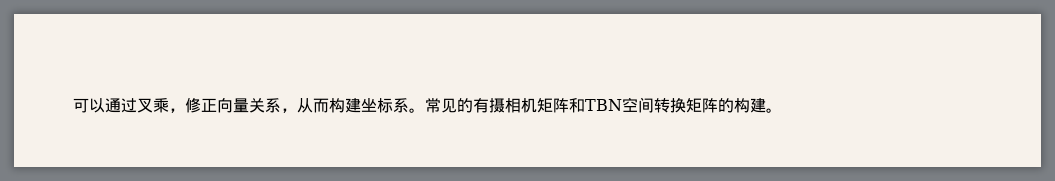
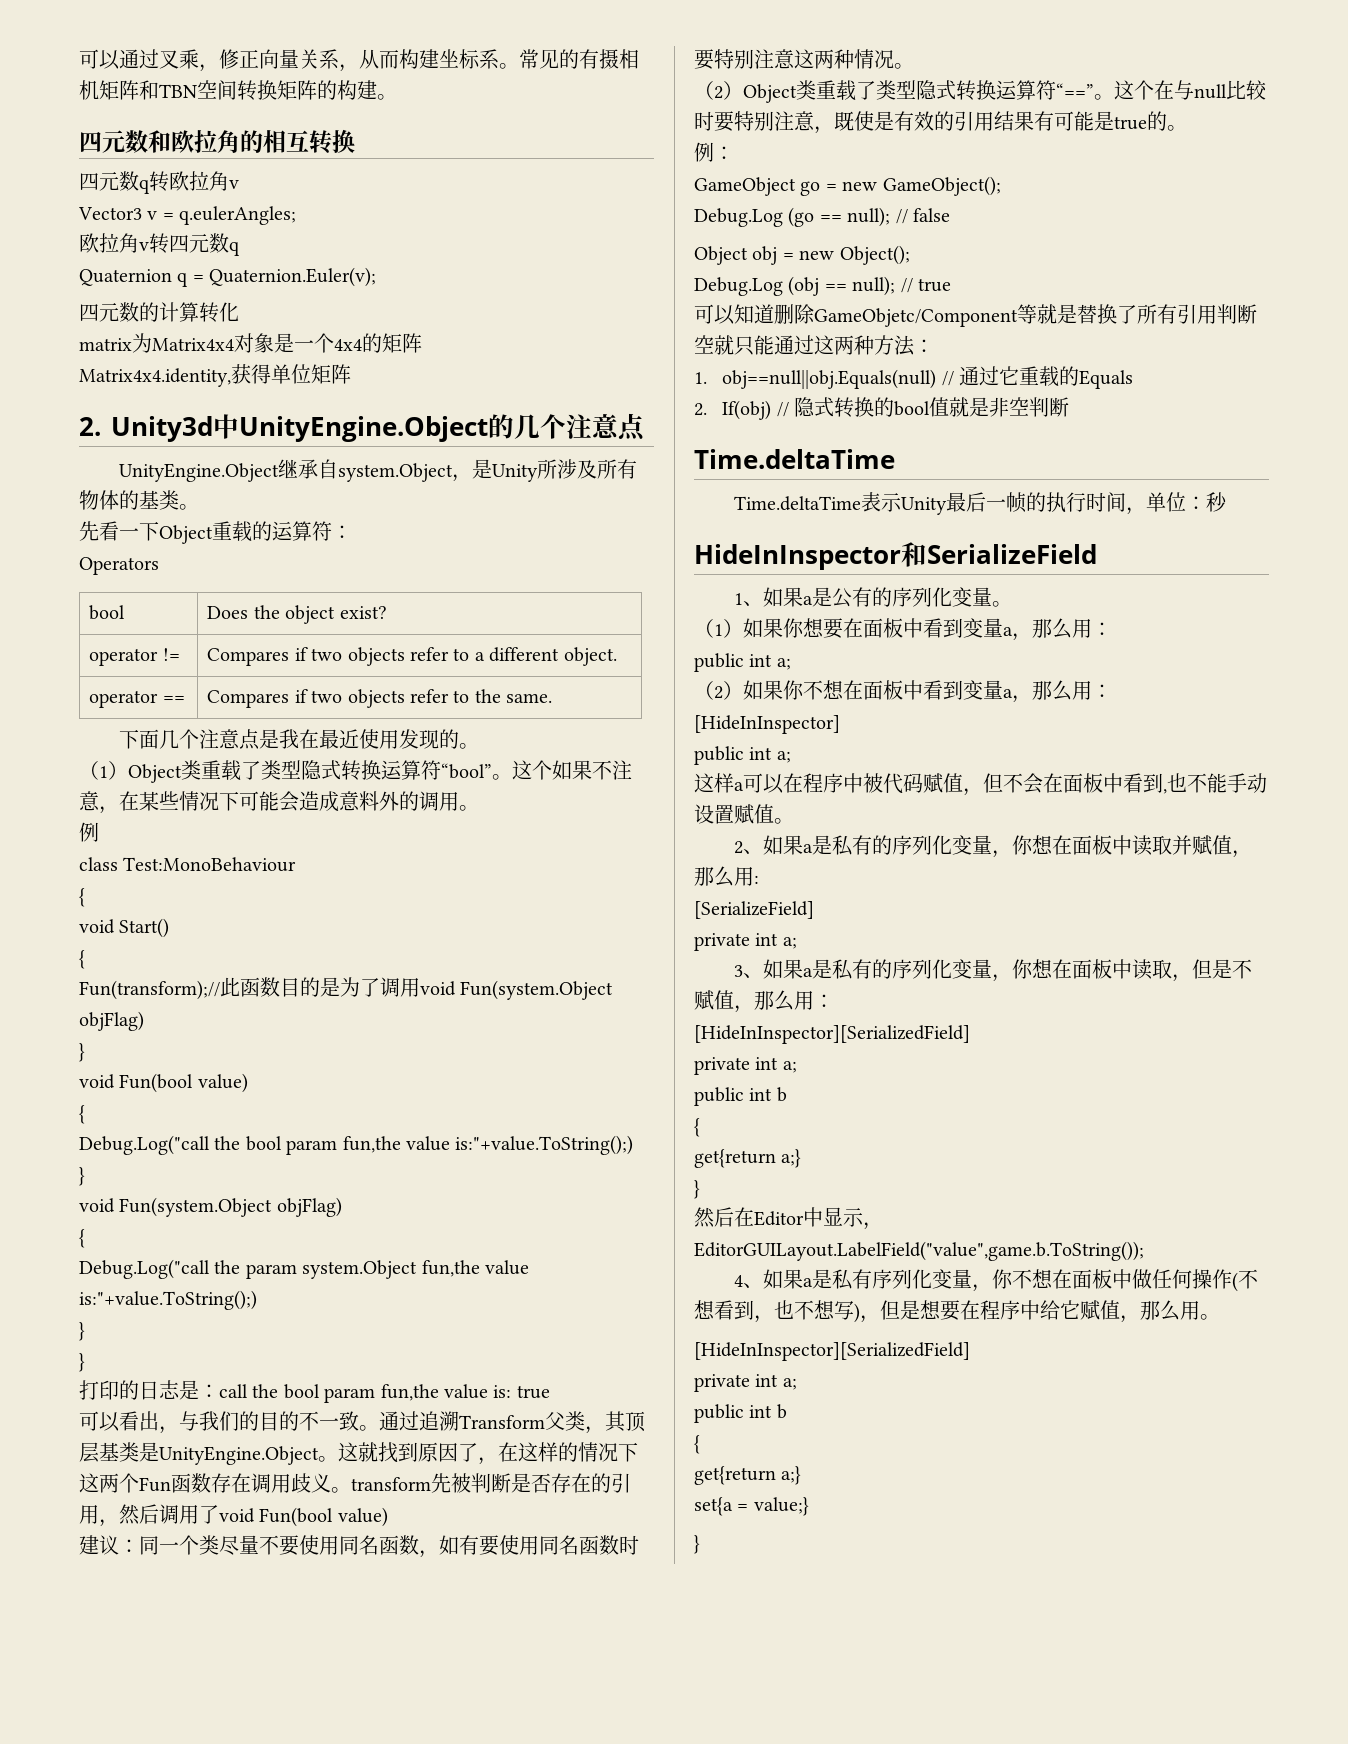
(782, 110) none -> [79,129,355,154] [79,171,239,194] [78,206,297,225] [79,233,240,256] [79,267,377,287] [79,302,239,323] [79,333,422,353] [79,364,351,387] [79,413,645,442] [118,459,637,482] [79,490,199,510] [79,521,352,544] [79,557,159,575] [89,605,126,620] [207,605,387,624] [89,648,180,666] [207,647,617,666] [89,690,185,708] [207,689,553,708] [118,729,479,750] [79,760,632,783] [79,791,479,814] [79,822,99,842] [79,857,297,872] [79,888,85,907] [79,918,170,938] [79,950,85,969] [79,977,614,1000] [79,1011,144,1031] [79,1043,85,1062] [79,1073,248,1093] [79,1105,85,1124] [79,1135,634,1155] [79,1167,85,1186] [79,1197,342,1217] [79,1229,85,1248] [79,1259,529,1279] [79,1290,257,1310] [79,1322,85,1341] [79,1353,85,1372] [79,1380,550,1403] [79,1411,646,1434] [79,1442,638,1465] [79,1473,631,1493] [79,1504,388,1527] [79,1535,639,1558] [694,49,914,70] [694,80,1267,103] [694,111,1187,134] [694,142,734,162] [694,176,1001,196] [694,207,950,227] [694,245,910,265] [694,276,951,296] [694,304,1257,327] [694,335,934,356] [694,366,1134,389] [694,397,1070,420] [694,449,895,469] [733,492,1227,515] [694,542,1097,570] [733,587,1012,608] [694,618,1112,641] [694,653,791,672] [694,680,1112,703] [694,715,840,734] [694,746,791,765] [694,773,1267,796] [694,804,794,824] [733,835,1252,858] [694,866,759,887] [694,901,814,919] [694,933,797,951] [733,959,1252,982] [694,990,834,1013] [694,1025,970,1044] [694,1057,797,1075] [694,1087,787,1106] [694,1118,700,1137] [694,1149,802,1168] [694,1180,700,1199] [694,1207,883,1230] [694,1241,1144,1261] [733,1269,1258,1292] [694,1300,1220,1323] [694,1342,970,1361] [694,1374,797,1392] [694,1404,787,1423] [694,1435,700,1454] [694,1466,802,1485] [694,1497,809,1516] [694,1535,700,1554] // 四元数和欧拉角的相互转换 // 四元数q转欧拉角v // Vector3 v = q.eulerAngles; // 欧拉角v转四元数q // Quaternion q = Quaternion.Euler(v); // 四元数的计算转化 // matrix为Matrix4x4对象是一个4x4的矩阵 // Matrix4x4.identity,获得单位矩阵 // 2. Unity3d中UnityEngine.Object的几个注意点 // UnityEngine.Object继承自system.Object，是Unity所涉及所有物体的基类。 // 先看一下Object重载的运算符： // Operators // bool | Does the object exist? // operator != | Compares if two objects refer to a different object. // operator == | Compares if two objects refer to the same. // 下面几个注意点是我在最近使用发现的。 // （1）Object类重载了类型隐式转换运算符“bool”。这个如果不注意，在某些情况下可能会造成意料外的调用。 // 例 // class Test:MonoBehaviour // { // void Start() // { // Fun(transform);//此函数目的是为了调用void Fun(system.Object objFlag) // } // void Fun(bool value) // { // Debug.Log("call the bool param fun,the value is:"+value.ToString();) // } // void Fun(system.Object objFlag) // { // Debug.Log("call the param system.Object fun,the value is:"+value.ToString();) // } // } // 打印的日志是：call the bool param fun,the value is: true // 可以看出，与我们的目的不一致。通过追溯Transform父类，其顶层基类是UnityEngine.Object。这就找到原因了，在这样的情况下这两个Fun函数存在调用歧义。transform先被判断是否存在的引用，然后调用了void Fun(bool value) // 建议：同一个类尽量不要使用同名函数，如有要使用同名函数时要特别注意这两种情况。 // （2）Object类重载了类型隐式转换运算符“==”。这个在与null比较时要特别注意，既使是有效的引用结果有可能是true的。 // 例： // GameObject go = new GameObject(); // Debug.Log (go == null); // false // Object obj = new Object(); // Debug.Log (obj == null); // true // 可以知道删除GameObjetc/Component等就是替换了所有引用判断空就只能通过这两种方法： // 1. obj==null||obj.Equals(null) // 通过它重载的Equals // 2. If(obj) // 隐式转换的bool值就是非空判断 // Time.deltaTime // Time.deltaTime表示Unity最后一帧的执行时间，单位：秒 // HideInInspector和SerializeField // 1、如果a是公有的序列化变量。 // （1）如果你想要在面板中看到变量a，那么用： // public int a; // （2）如果你不想在面板中看到变量a，那么用： // [HideInInspector] // public int a; // 这样a可以在程序中被代码赋值，但不会在面板中看到,也不能手动设置赋值。 // 2、如果a是私有的序列化变量，你想在面板中读取并赋值，那么用: // [SerializeField] // private int a; // 3、如果a是私有的序列化变量，你想在面板中读取，但是不赋值，那么用： // [HideInInspector][SerializedField] // private int a; // public int b // { // get{return a;} // } // 然后在Editor中显示，EditorGUILayout.LabelField("value",game.b.ToString()); // 4、如果a是私有序列化变量，你不想在面板中做任何操作(不想看到，也不想写)，但是想要在程序中给它赋值，那么用。 // [HideInInspector][SerializedField] // private int a; // public int b // { // get{return a;} // set{a = value;} // }

